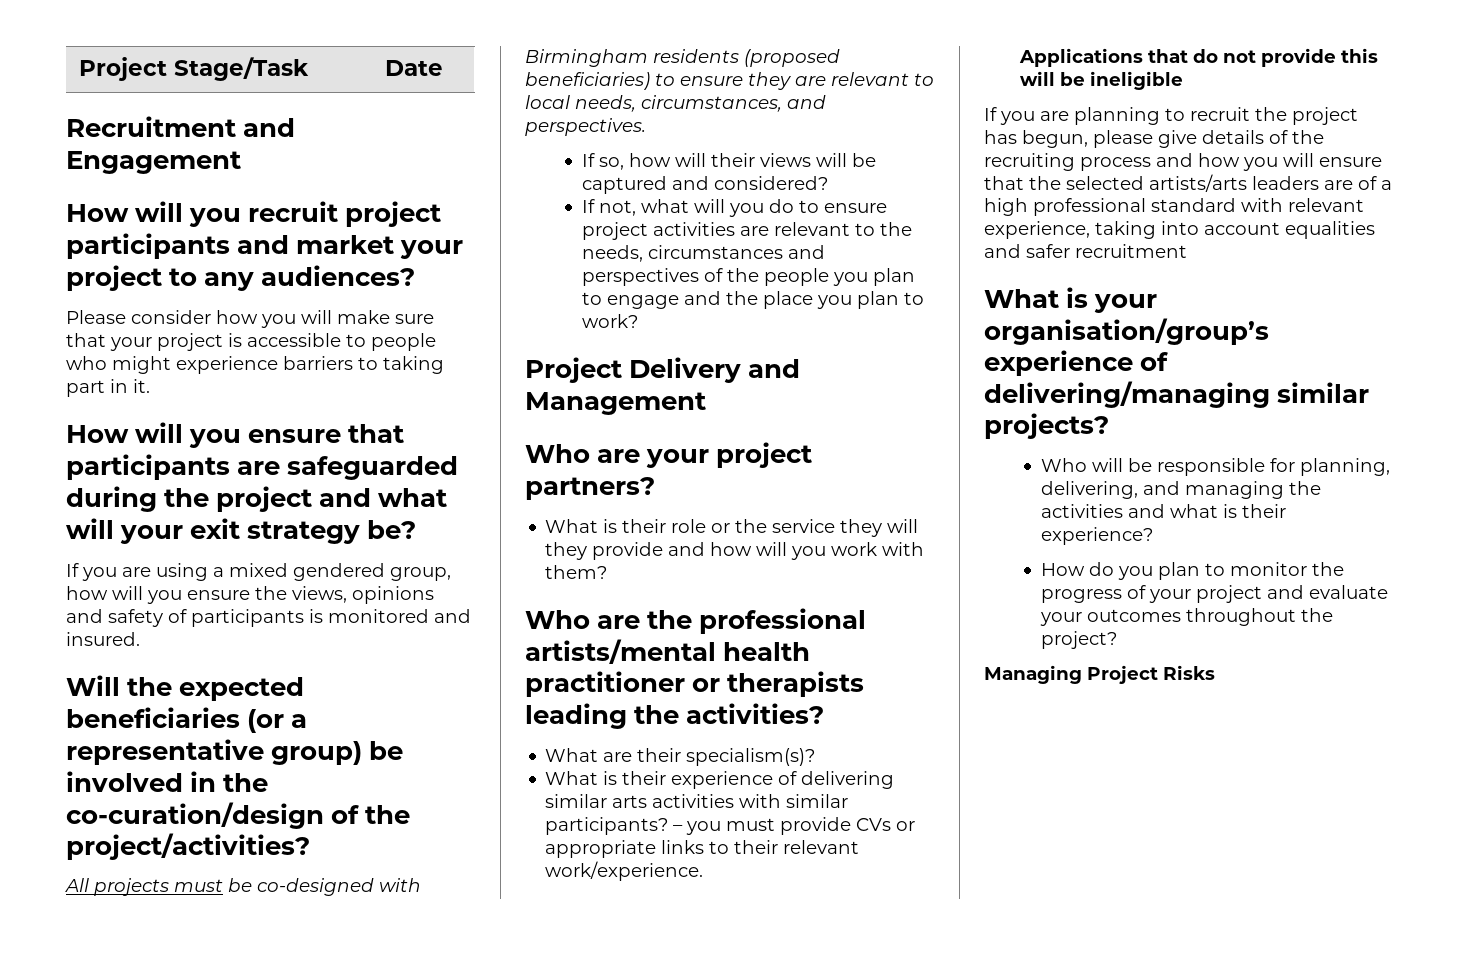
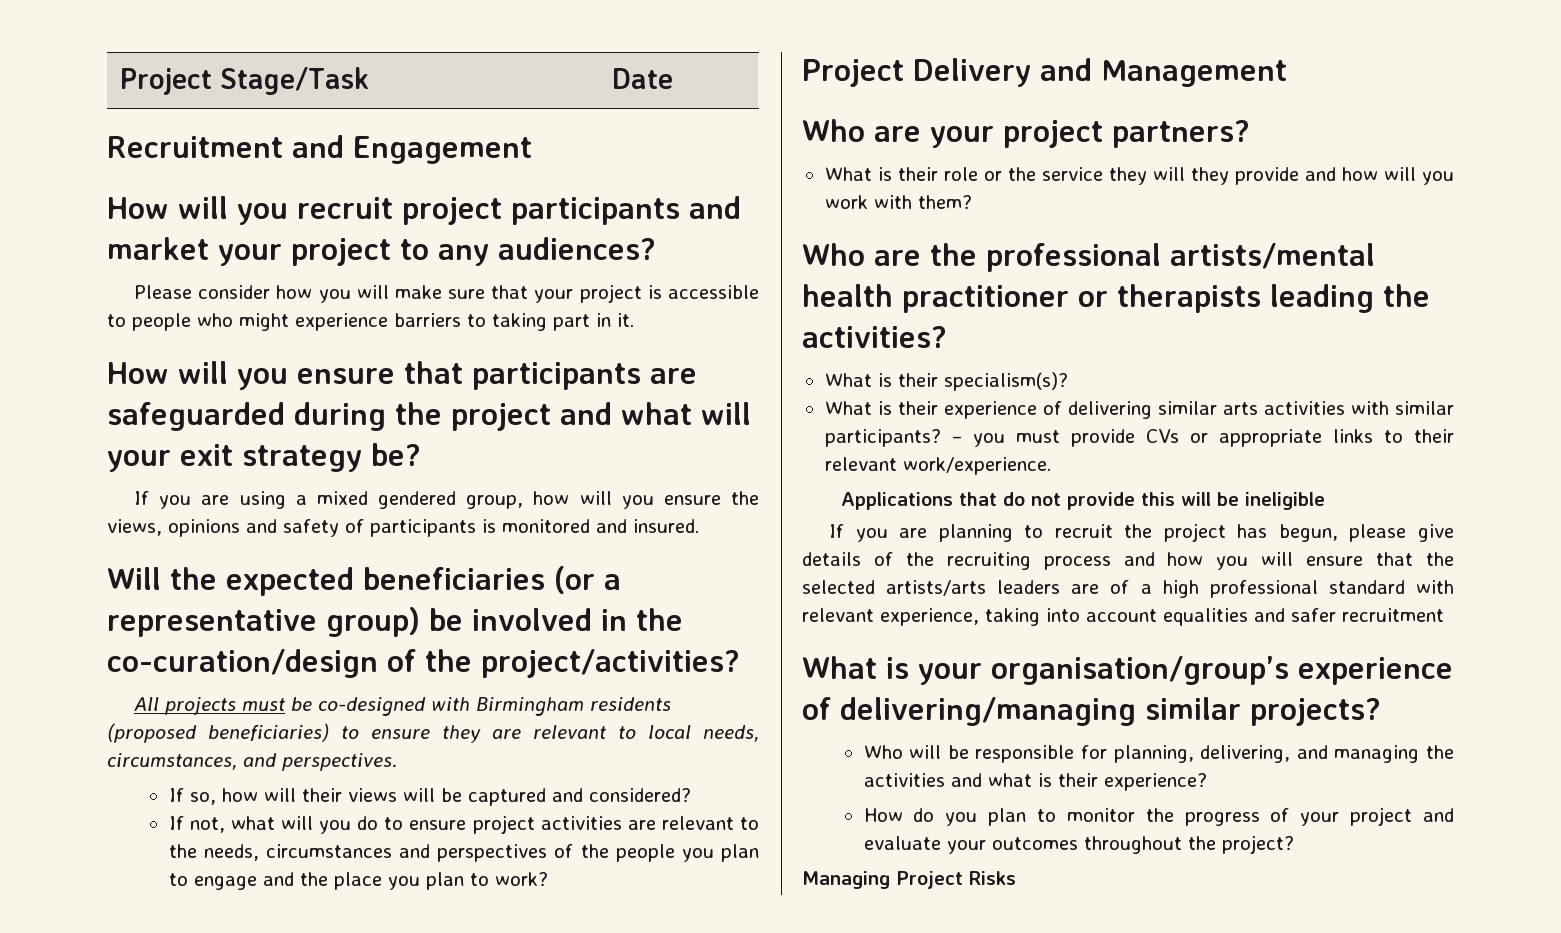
[603,752,633,762] are -> [877,373,892,387] is

